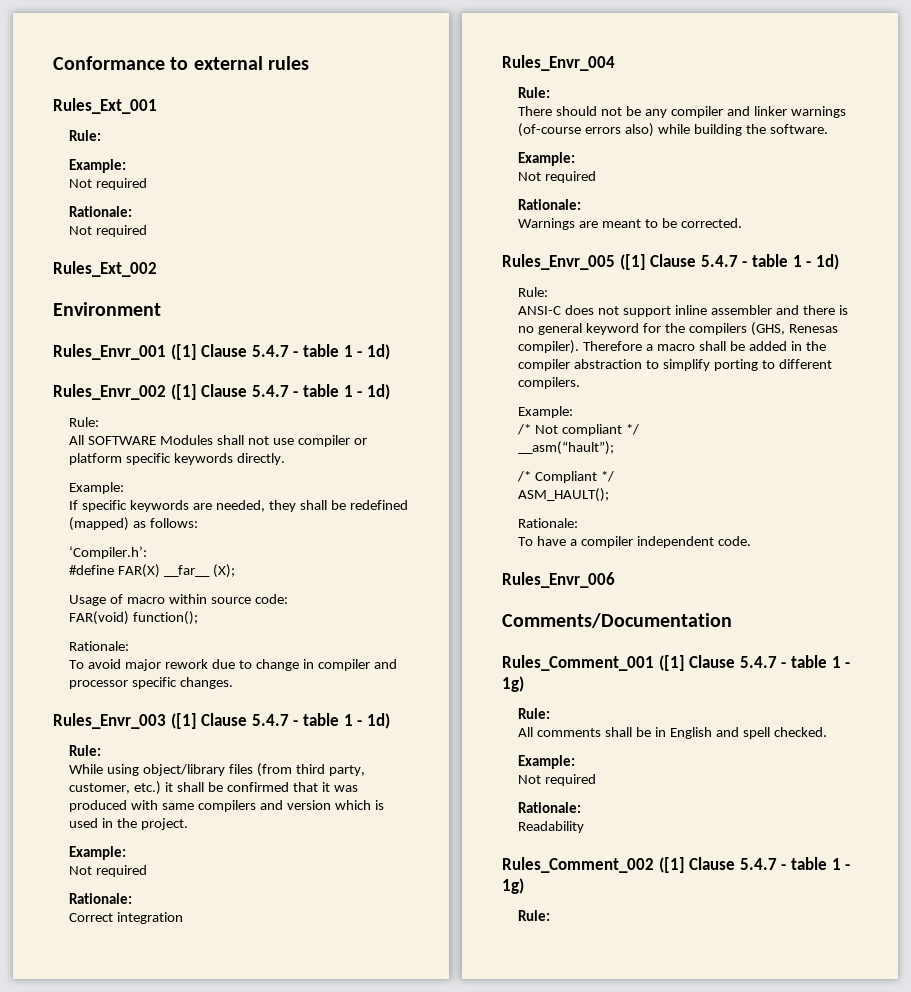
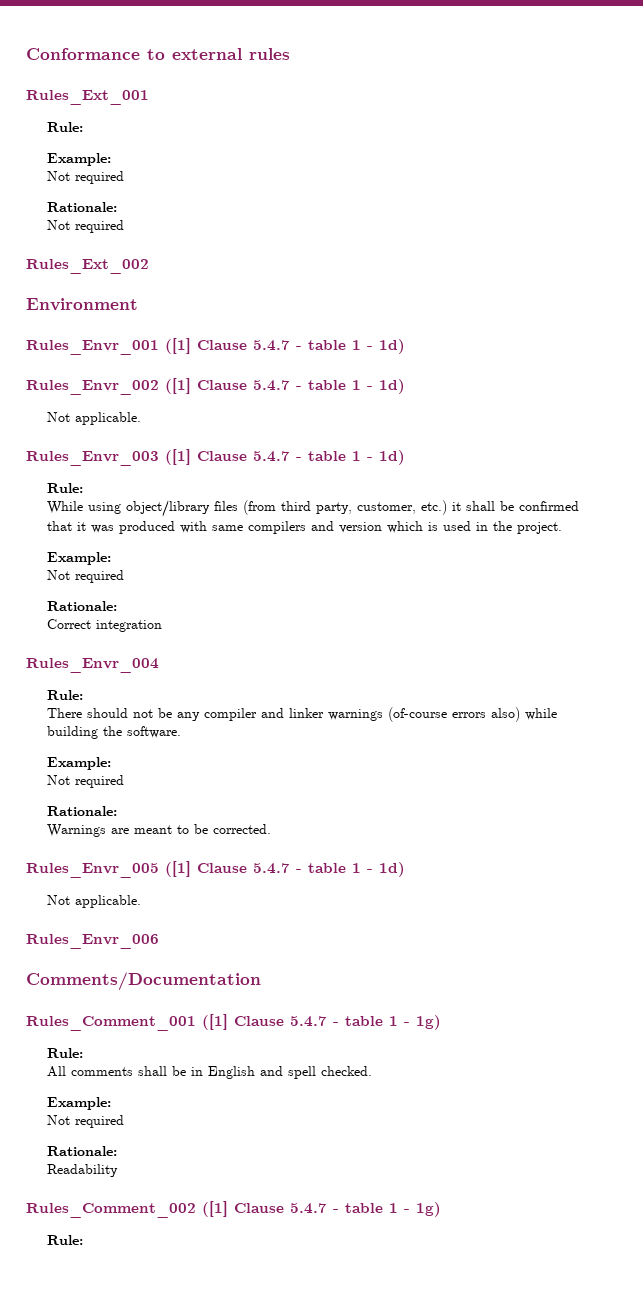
[69,417,100,427] [69,435,367,447] [69,453,286,465] [69,482,125,494] [69,500,408,512] [69,517,199,531] [69,546,148,559] [69,564,236,578] [69,594,288,606] [69,611,199,625] [69,641,130,651] [69,659,397,671] [69,677,234,689] Rule: // All SOFTWARE Modules shall not use compiler or platform specific keywords directly. // Example: // If specific keywords are needed, they shall be redefined (mapped) as follows: // ‘Compiler.h’: // #define FAR(X) __far__ (X); // Usage of macro within source code: // FAR(void) function(); // Rationale: // To avoid major rework due to change in compiler and processor specific changes. -> [46,412,141,425] Not applicable.
[518,287,549,297] [518,305,848,317] [518,322,838,336] [518,340,826,354] [518,359,832,371] [518,377,581,389] [518,406,574,418] [517,424,640,436] [518,441,615,455] [517,471,615,483] [518,488,610,502] [518,518,579,528] [518,536,751,548] Rule: // ANSI-C does not support inline assembler and there is no general keyword for the compilers (GHS, Renesas compiler). Therefore a macro shall be added in the compiler abstraction to simplify porting to different compilers. // Example: // /* Not compliant */ // __asm(“hault”); // /* Compliant */ // ASM_HAULT(); // Rationale: // To have a compiler independent code. -> [46,895,141,908] Not applicable.

